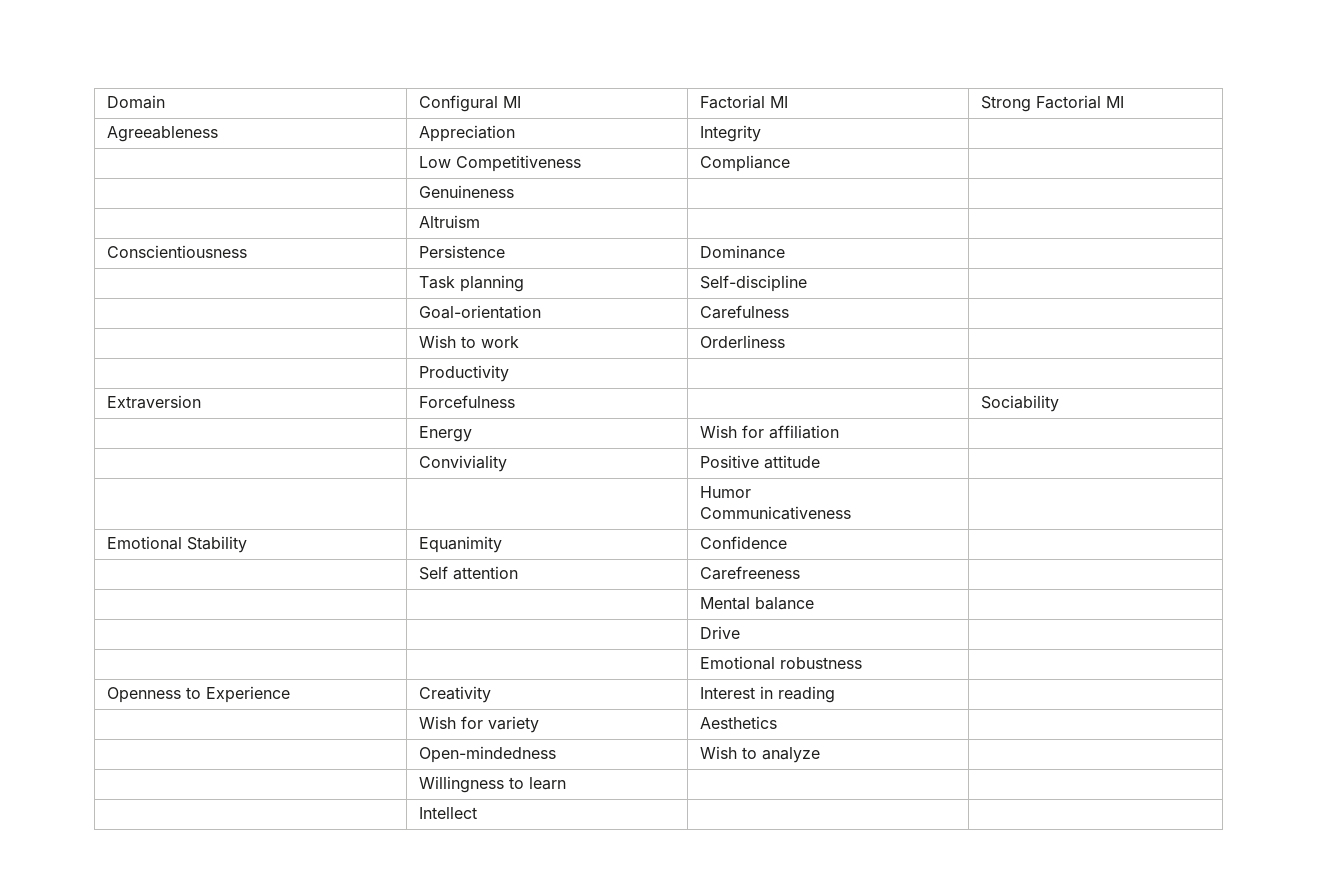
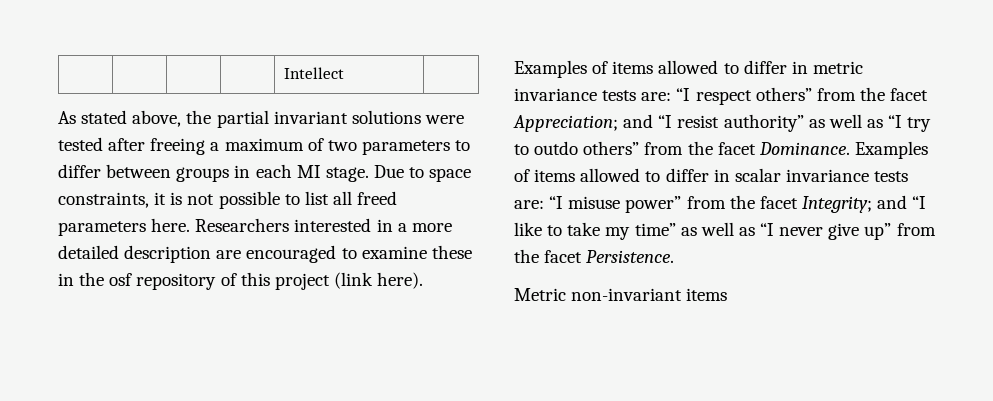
[107,95,166,109] [419,95,522,112] [700,95,789,109] [981,95,1125,112] [107,126,219,142] [419,125,516,142] [700,125,762,142] [419,155,582,172] [700,155,791,172] [419,185,515,198] [419,215,481,228] [107,245,248,258] [419,245,506,258] [700,245,786,259] [419,275,525,292] [700,275,808,292] [419,305,542,319] [700,305,790,319] [419,335,520,348] [700,335,786,348] [419,365,510,382] [107,395,202,409] [419,395,516,408] [981,395,1060,412] [419,426,473,442] [700,425,840,439] [419,455,508,472] [700,455,821,469] [700,486,752,498] [700,506,852,520] [107,536,248,553] [419,536,503,553] [700,536,788,549] [419,566,519,580] [700,566,801,580] [700,597,815,610] [700,626,741,639] [700,656,863,670] [107,686,291,703] [419,686,492,703] [700,686,836,703] [419,716,540,733] [700,716,778,729] [419,746,557,763] [700,746,821,763] [419,776,567,793] [419,807,478,819] Domain | Configural MI | Factorial MI | Strong Factorial MI // Agreeableness | Appreciation | Integrity | // | Low Competitiveness | Compliance | // | Genuineness | | // | Altruism | | // Conscientiousness | Persistence | Dominance | // | Task planning | Self-discipline | // | Goal-orientation | Carefulness | // | Wish to work | Orderliness | // | Productivity | | // Extraversion | Forcefulness | | Sociability // | Energy | Wish for affiliation | // | Conviviality | Positive attitude | // | | Humor // Communicativeness | // Emotional Stability | Equanimity | Confidence | // | Self attention | Carefreeness | // | | Mental balance | // | | Drive | // | | Emotional robustness | // Openness to Experience | Creativity | Interest in reading | // | Wish for variety | Aesthetics | // | Open-mindedness | Wish to analyze | // | Willingness to learn | | // | Intellect | | -> [284,67,345,79] [58,110,464,128] [58,137,471,155] [58,164,472,182] [58,191,398,209] [58,218,452,236] [58,245,472,263] [58,272,424,290] [514,60,863,78] [514,87,929,105] [513,114,932,132] [514,141,928,159] [514,168,909,182] [514,195,927,213] [514,222,936,240] [514,249,675,263] [514,288,728,301] | | | | Intellect | // As stated above, the partial invariant solutions were tested after freeing a maximum of two parameters to differ between groups in each MI stage. Due to space constraints, it is not possible to list all freed parameters here. Researchers interested in a more detailed description are encouraged to examine these in the osf repository of this project (link here). Examples of items allowed to differ in metric invariance tests are: “I respect others” from the facet Appreciation; and “I resist authority” as well as “I try to outdo others” from the facet Dominance. Examples of items allowed to differ in scalar invariance tests are: “I misuse power” from the facet Integrity; and “I like to take my time” as well as “I never give up” from the facet Persistence. // Metric non-invariant items

